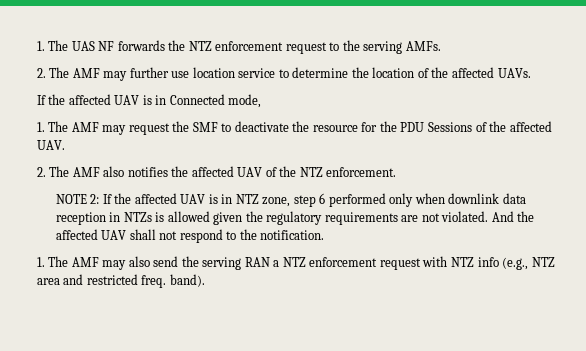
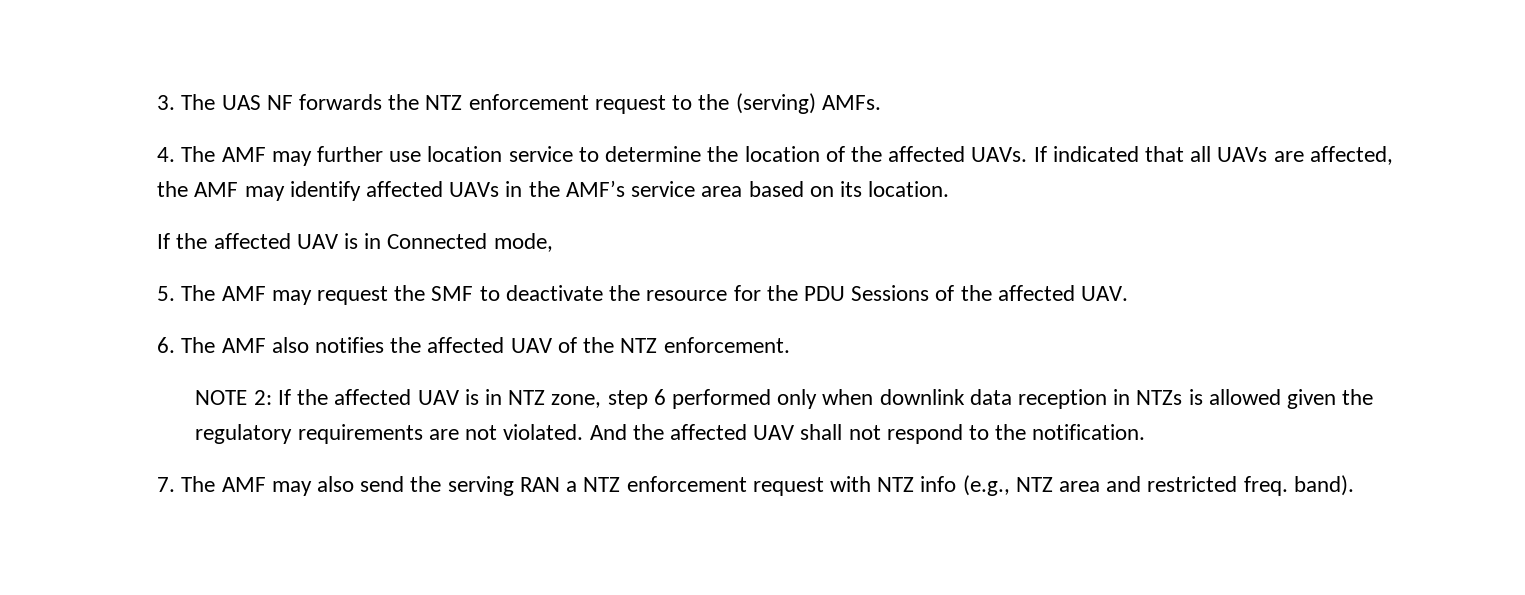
[36,41,45,51] 1. -> [157,95,176,110] 3.
[363,41,403,54] serving -> [735,93,816,114] (serving)
[36,68,46,78] 2. -> [157,147,176,162] 4.
(531, 73) none -> [1033,146,1393,165] [157,180,950,201] If indicated that all UAVs are affected, the AMF may identify affected UAVs in the AMF’s service area based on its location.
[36,122,45,132] 1. -> [157,286,176,301] 5.
[36,167,46,177] 2. -> [157,337,176,353] 6.
[36,257,45,267] 1. -> [157,477,176,492] 7.

